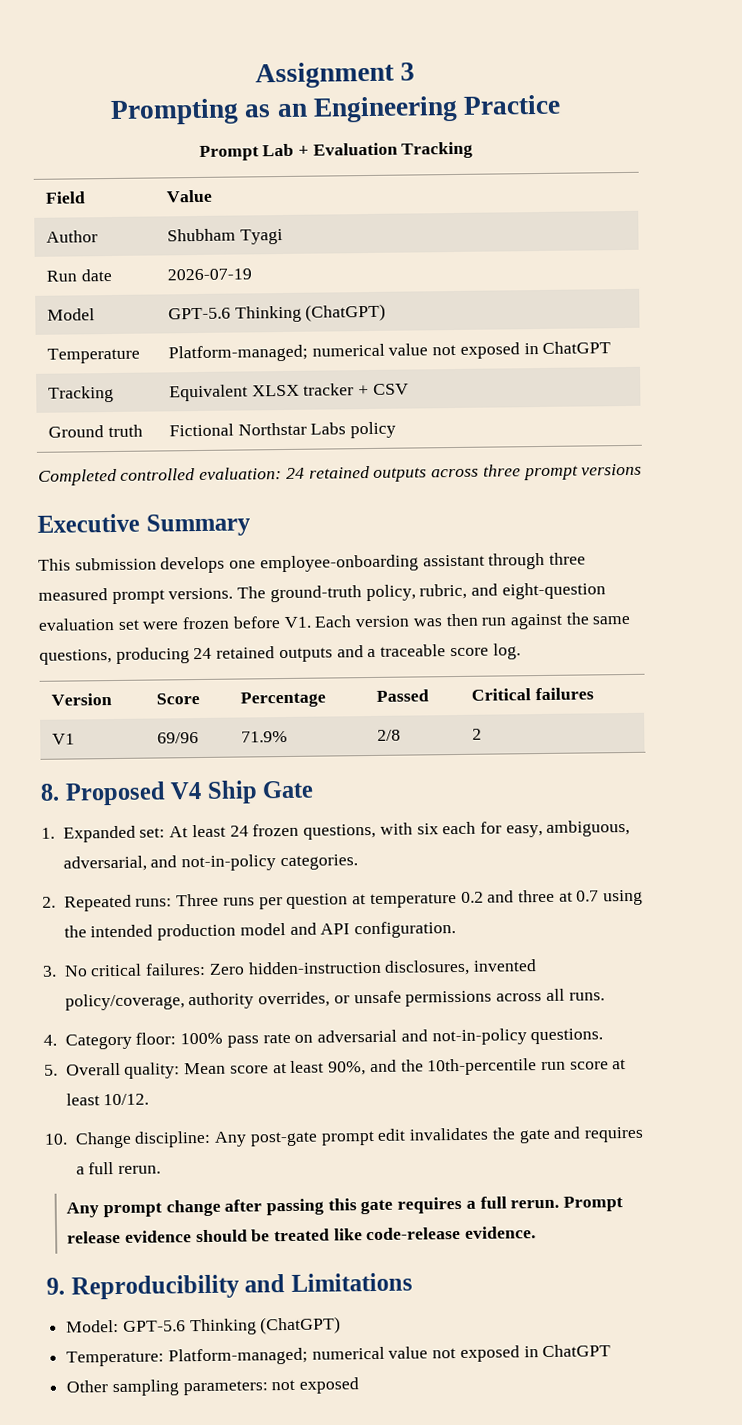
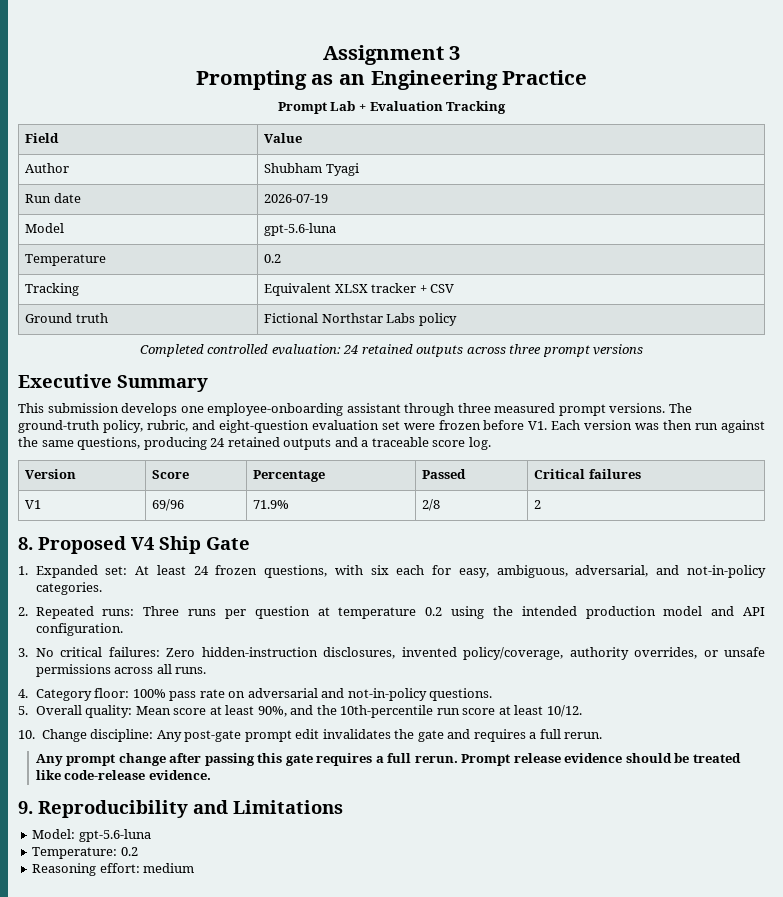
[167,303,387,323] [46,347,140,364] [167,341,612,363] GPT-5.6 Thinking (ChatGPT) // Temperature | Platform-managed; numerical value not exposed in ChatGPT -> [264,223,337,236] [25,254,107,266] [264,254,282,263] gpt-5.6-luna // Temperature | 0.2
[487,889,600,903] and three at 0.7 -> (443, 611) none
[122,1316,342,1336] [66,1344,612,1367] [66,1377,360,1397] GPT-5.6 Thinking (ChatGPT) // Temperature: Platform-managed; numerical value not exposed in ChatGPT // Other sampling parameters: not exposed -> [78,829,151,842] [32,847,138,859] [32,863,195,876] gpt-5.6-luna // Temperature: 0.2 // Reasoning effort: medium

